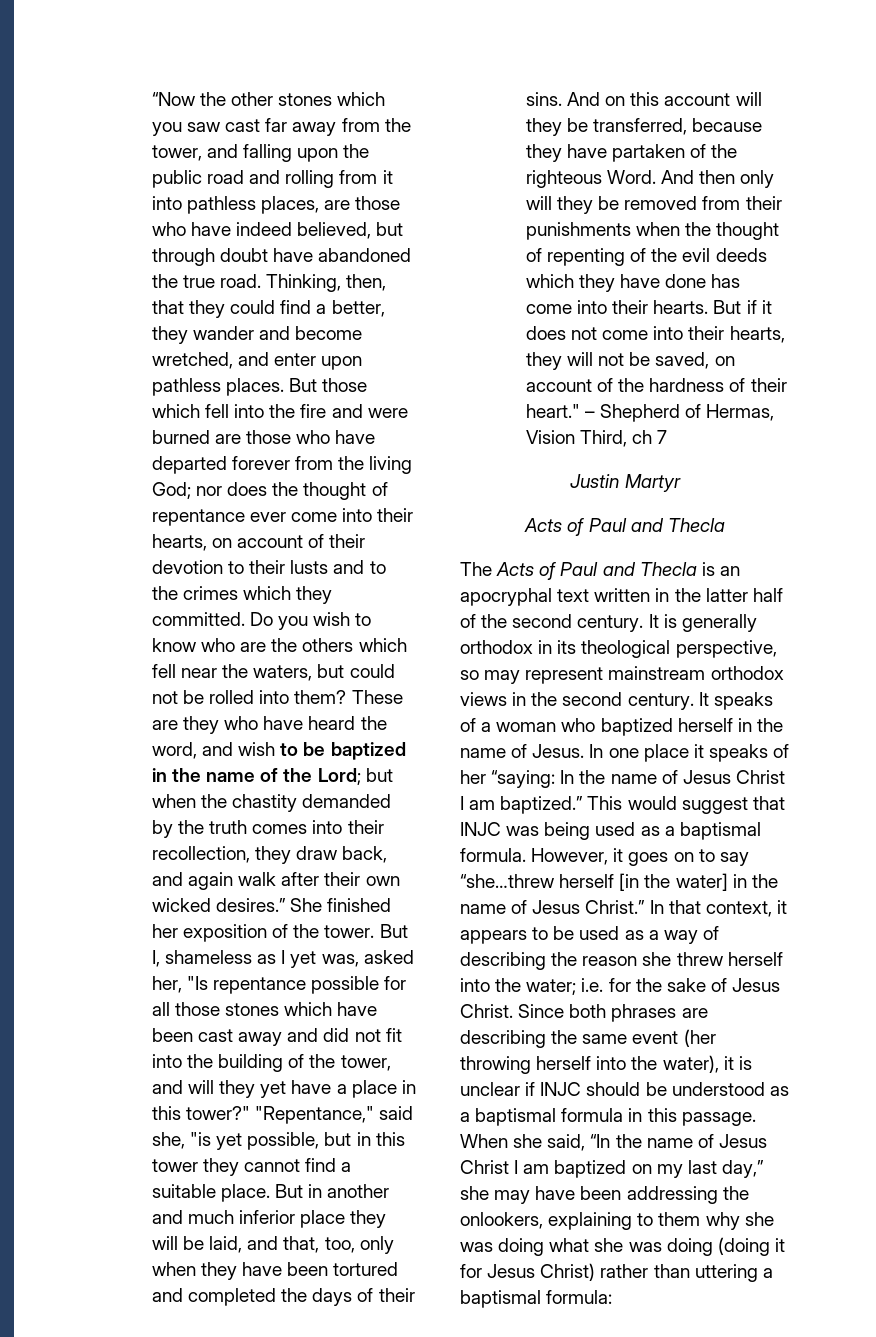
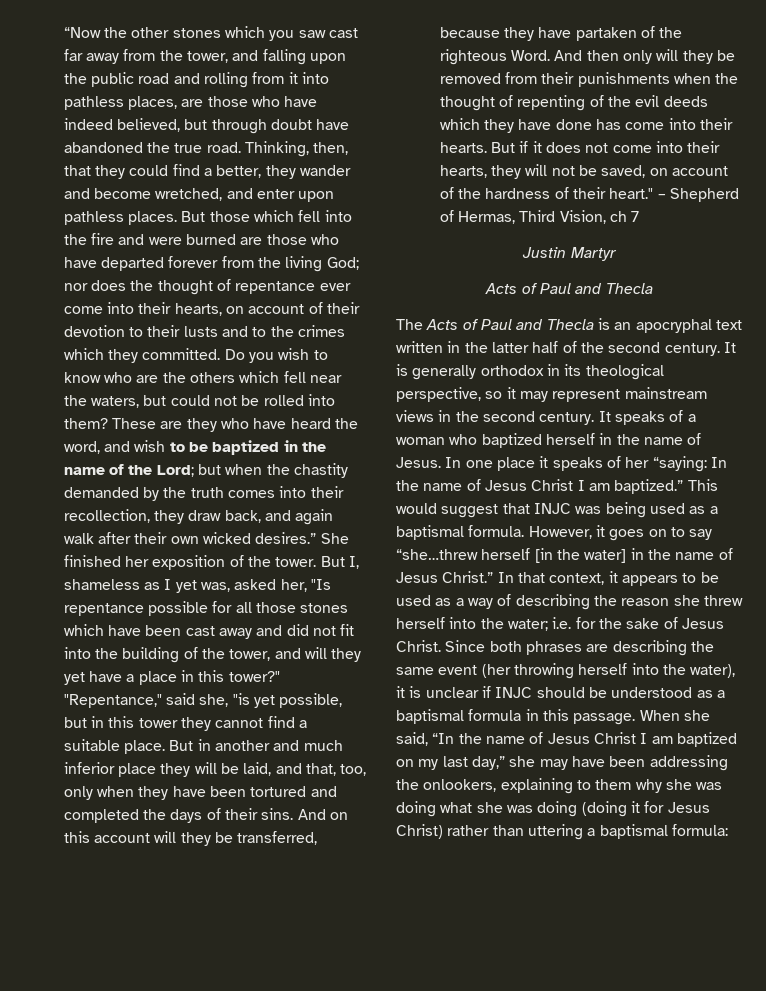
[525,430,628,447] Vision Third, -> [519,210,606,224] Third Vision,
(479, 675) none -> [506,387,516,399] it
[710,666,784,680] orthodox -> (707, 393) none

